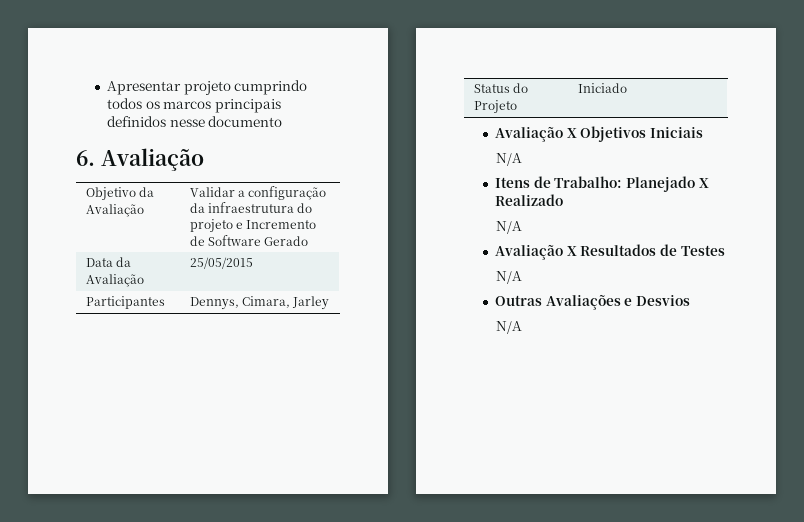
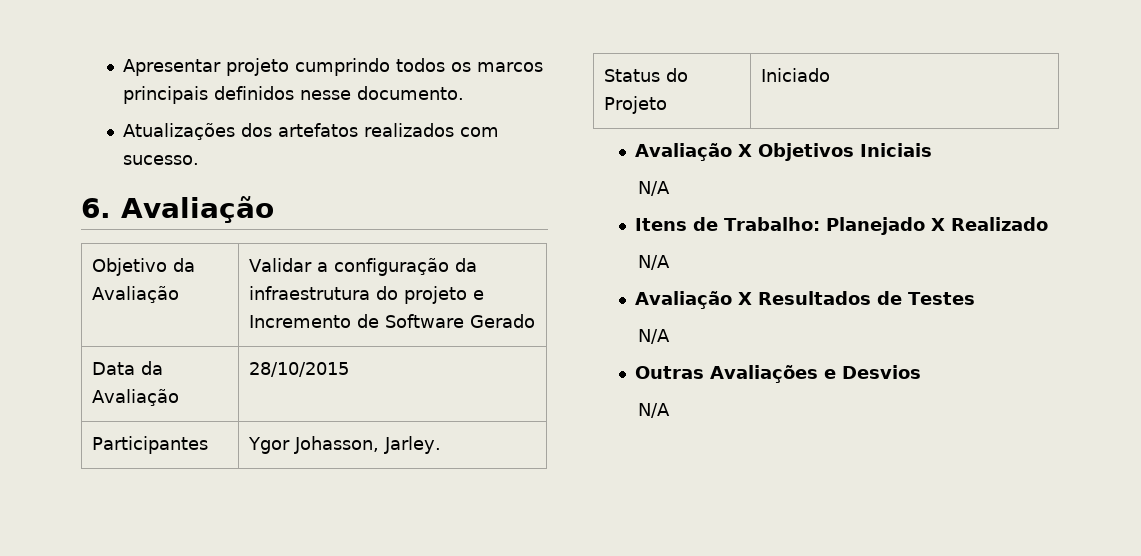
[208,116,283,127] documento -> [357,86,465,100] [123,123,500,140] [123,155,200,165] documento. // Atualizações dos artefatos realizados com sucesso.
[189,257,253,269] 25/05/2015 -> [248,362,349,377] 28/10/2015
[189,296,330,310] Dennys, Cimara, Jarley -> [247,436,441,454] Ygor Johasson, Jarley.

